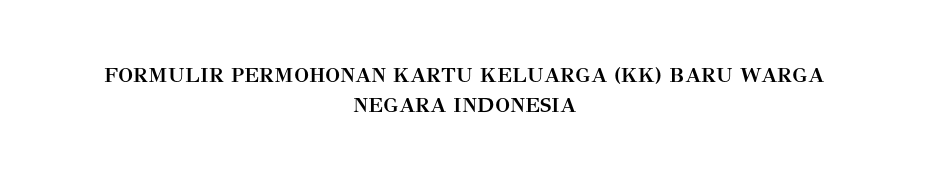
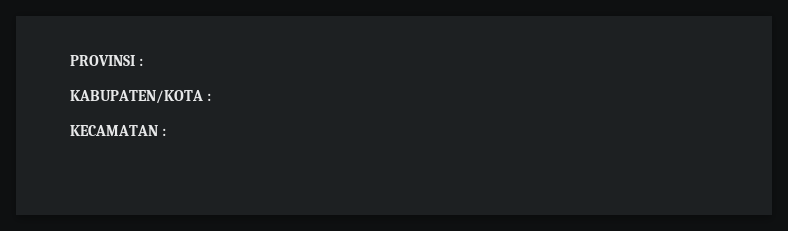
[104,67,825,84] [352,97,576,113] FORMULIR PERMOHONAN KARTU KELUARGA (KK) BARU WARGA NEGARA INDONESIA -> [70,55,143,66] [70,90,211,104] [70,125,166,136] PROVINSI : // KABUPATEN/KOTA : // KECAMATAN :

